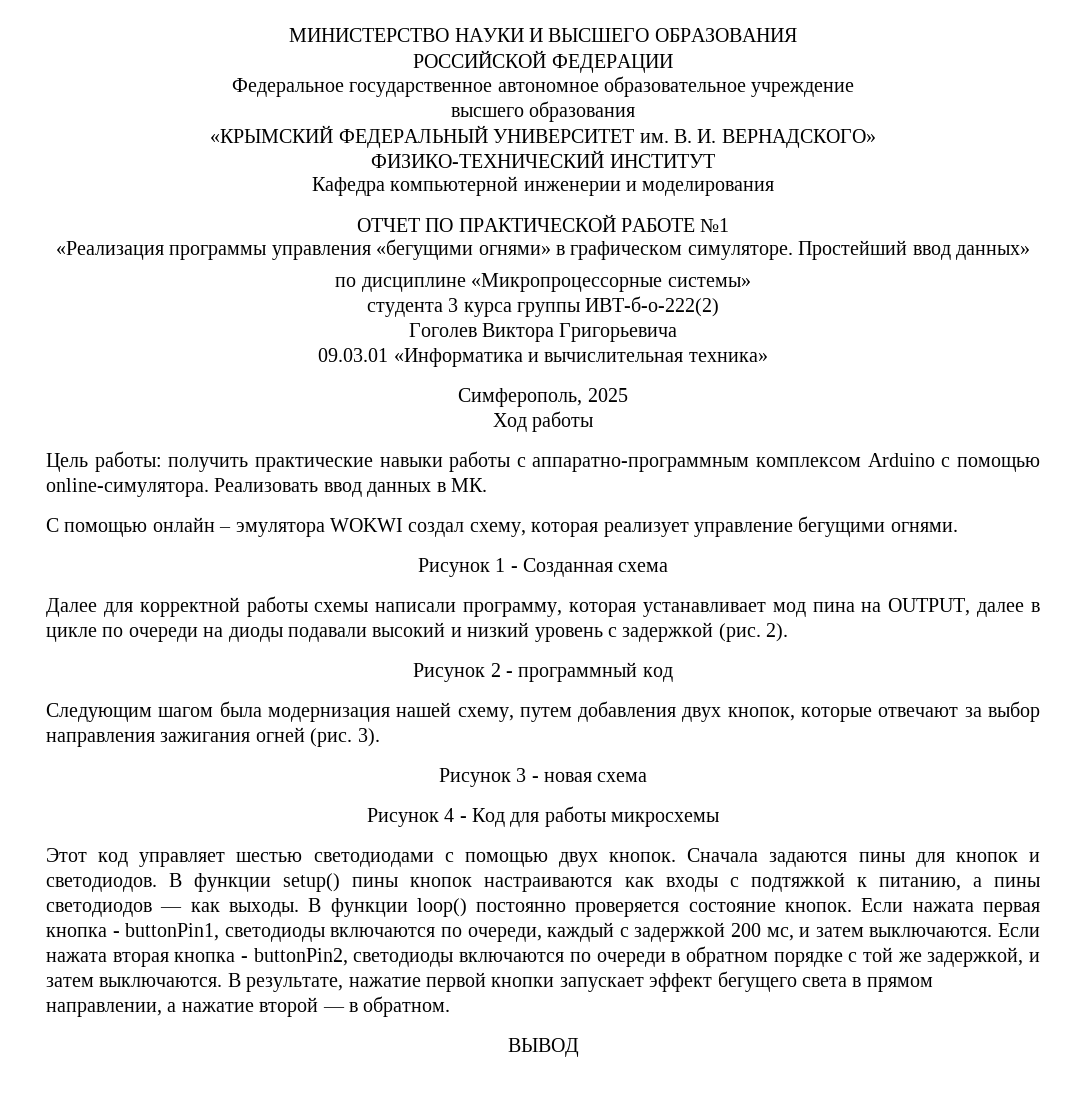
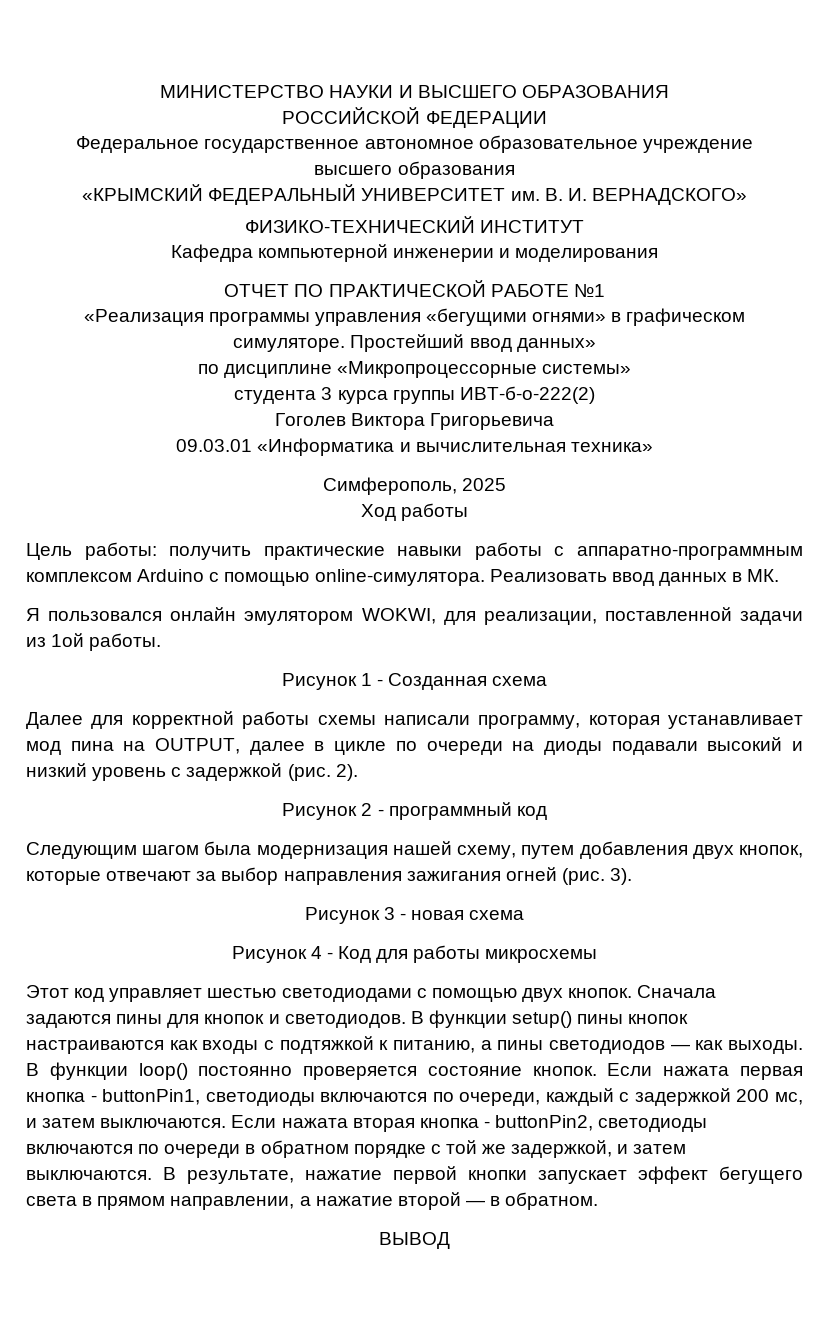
[46,516,958,537] С помощью онлайн – эмулятора WOKWI создал схему, которая реализует управление бегущими огнями. -> [26,607,803,625] [26,633,162,651] Я пользовался онлайн эмулятором WOKWI, для реализации, поставленной задачи из 1ой работы.

